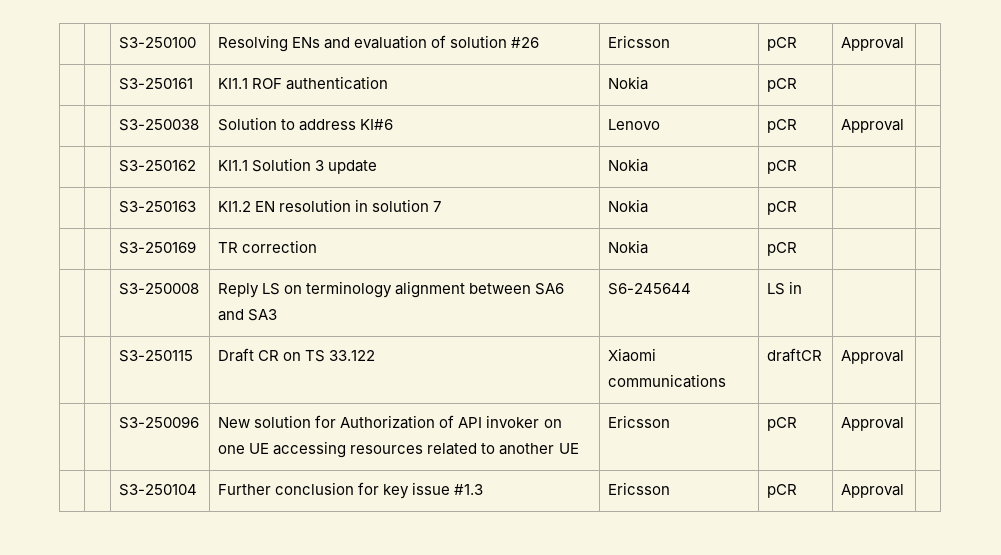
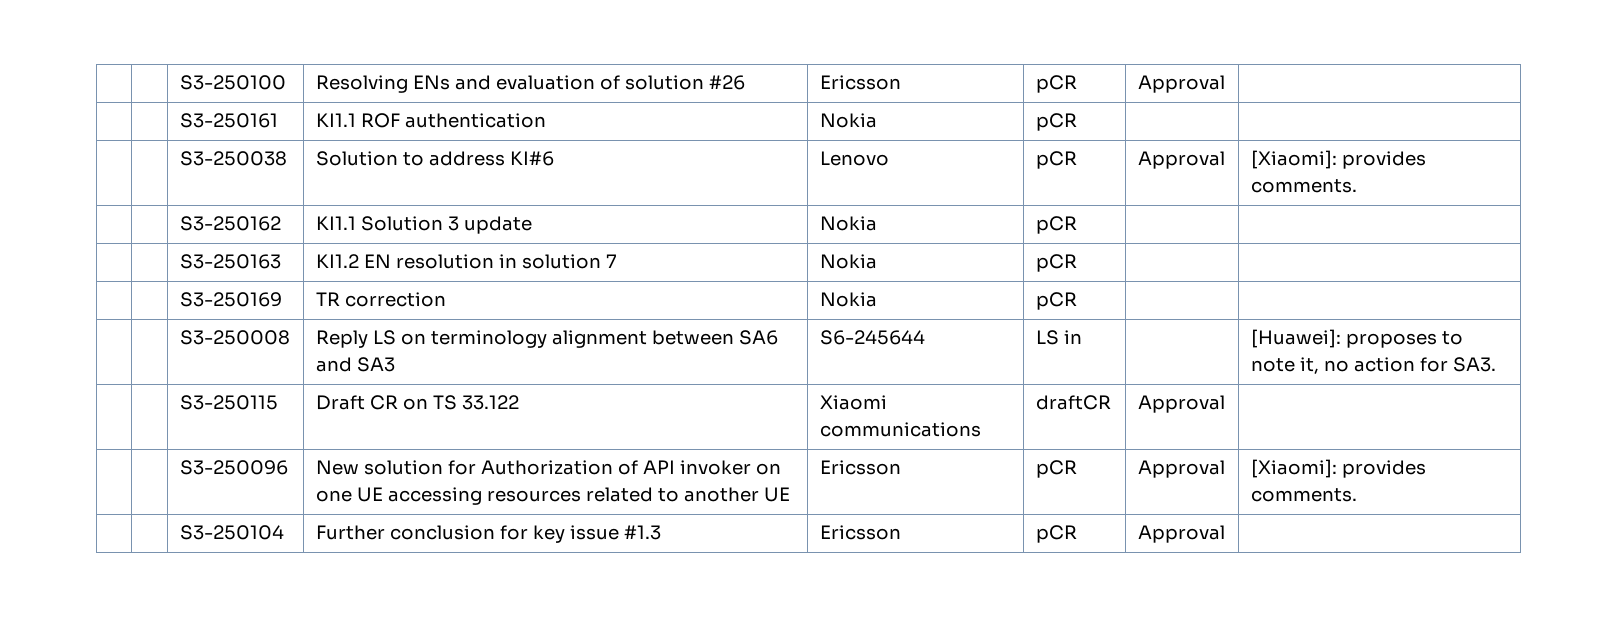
(905, 126) none -> [1250,150,1426,169] [1250,179,1357,193] [Xiaomi]: provides comments.
(803, 287) none -> [1250,329,1463,348] [1250,357,1496,374] [Huawei]: proposes to note it, no action for SA3.
(905, 424) none -> [1250,459,1426,478] [1250,488,1357,502] [Xiaomi]: provides comments.

